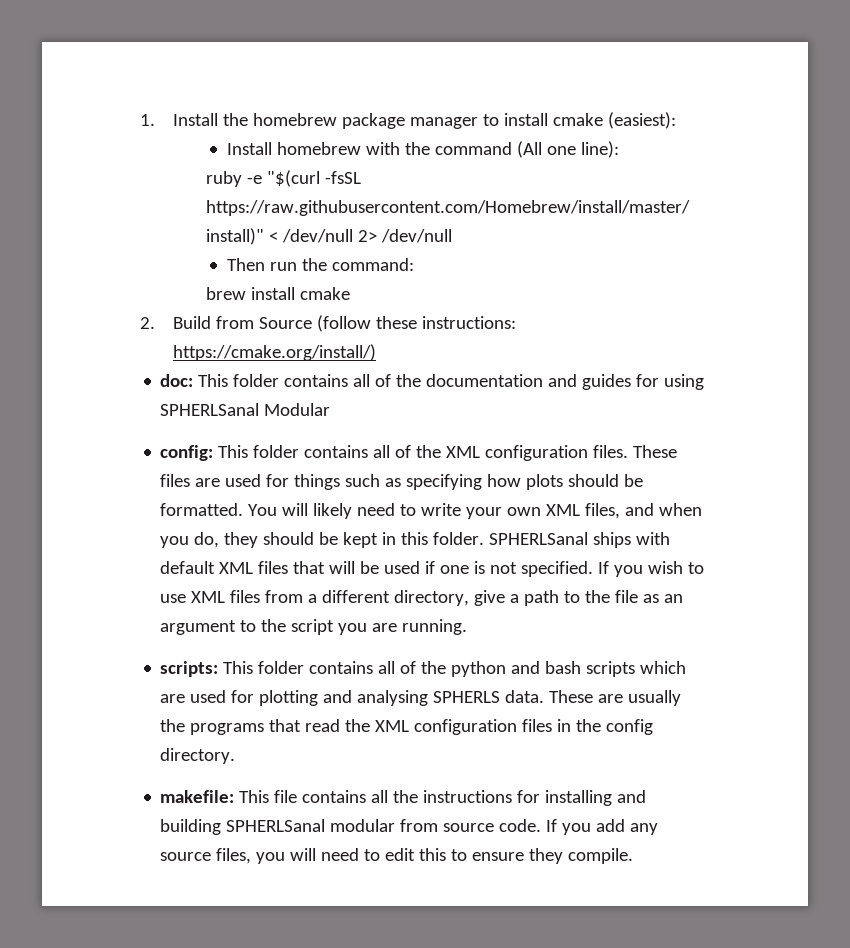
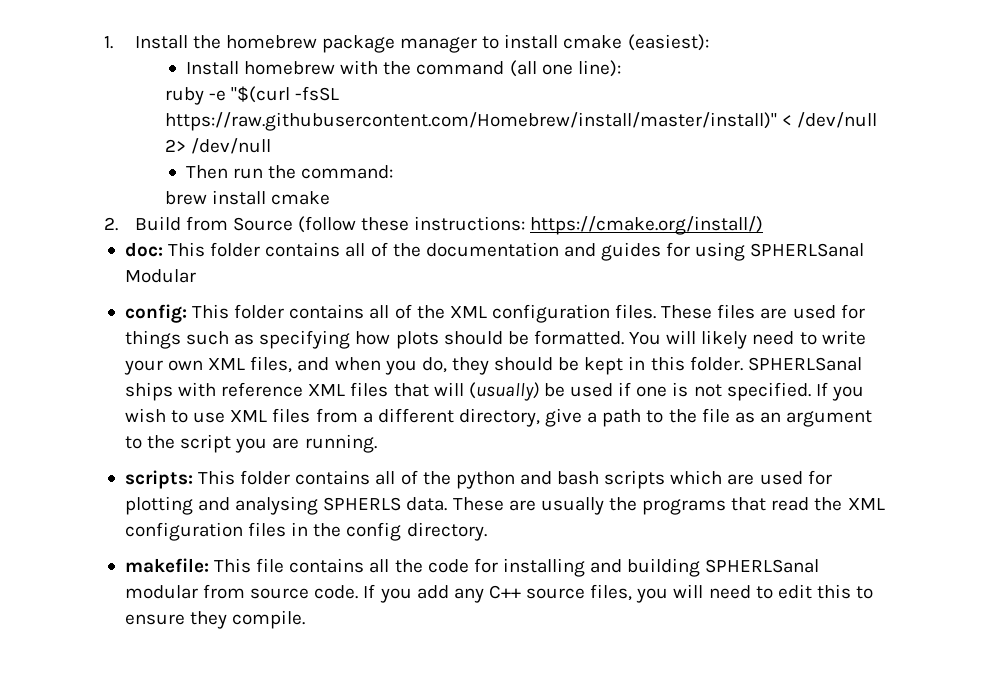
[516,141,542,158] (All -> [509,60,537,77] (all
[160,561,216,574] default -> [221,382,304,397] reference
(356, 567) none -> [468,382,539,401] (usually)
[423,790,513,803] instructions -> [427,559,469,573] code
(659, 829) none -> [488,585,521,599] C++

